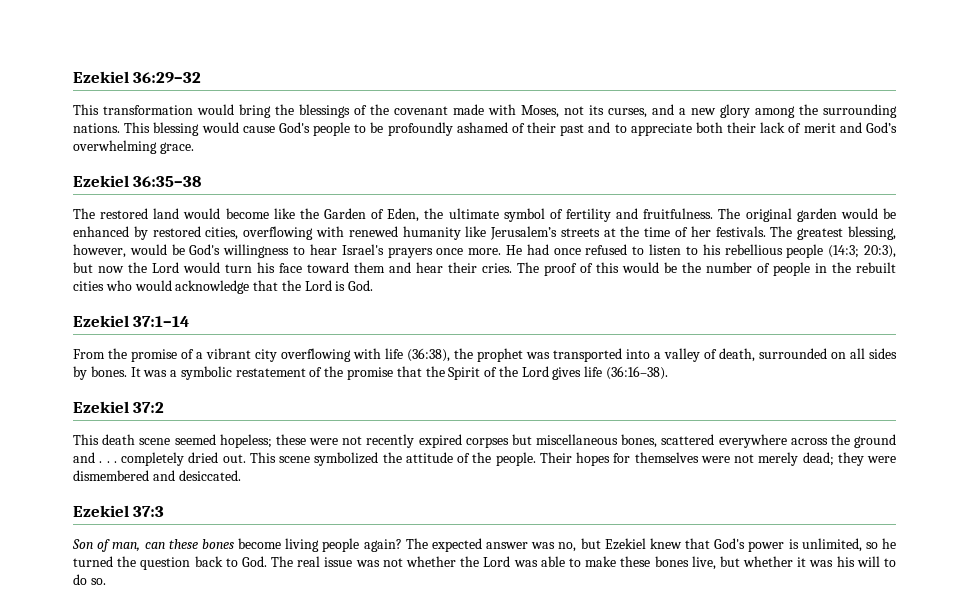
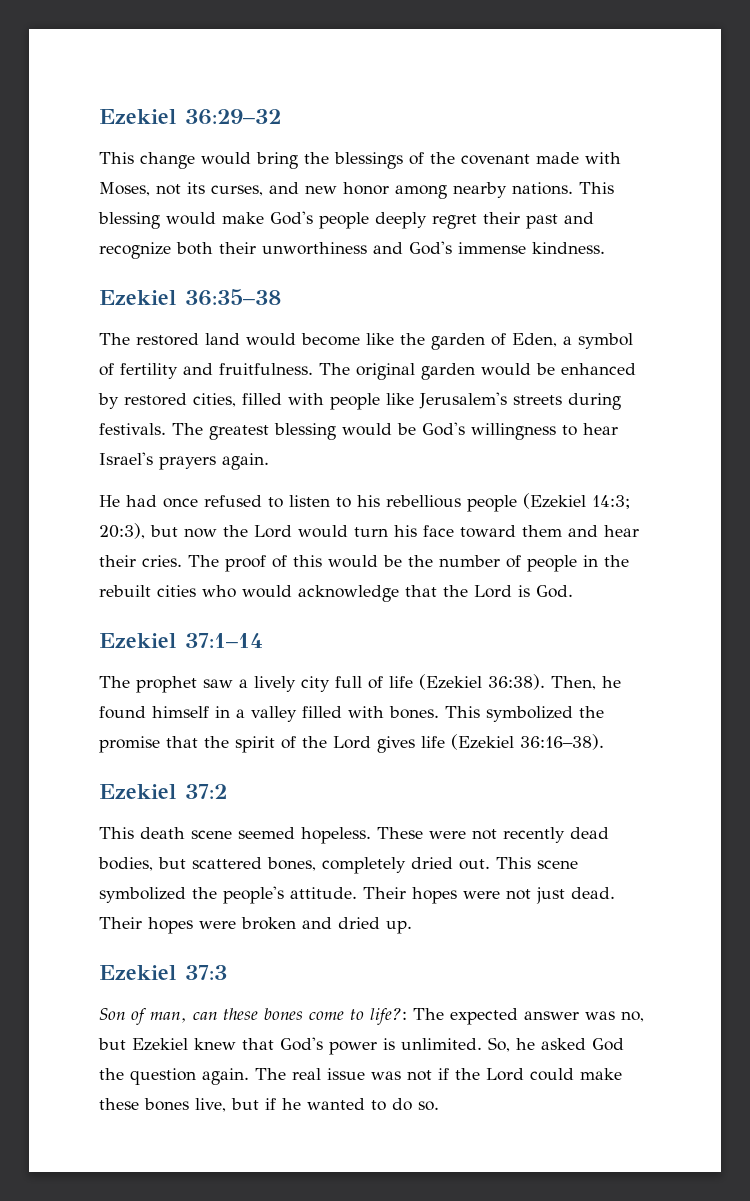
[103,105,193,115] transformation -> [140,152,195,169] change
[679,104,897,118] a new glory among the surrounding -> [305,182,507,199] new honor among nearby
[242,126,275,133] cause -> [222,212,264,224] make
[354,122,897,136] [73,140,194,154] to be profoundly ashamed of their past and to appreciate both their lack of merit and God’s overwhelming grace. -> [375,212,594,229] [99,241,605,259] deeply regret their past and recognize both their unworthiness and God's immense kindness.
[324,208,366,219] Garden -> [431,333,485,350] garden
[424,208,499,219] the ultimate -> [563,336,572,345] a
[243,226,711,240] overflowing with renewed humanity like Jerusalem’s streets at the time of her -> [242,392,621,410] filled with people like Jerusalem's streets during
[847,226,896,240] [73,244,126,258] blessing, however, -> [274,423,336,440] blessing
[436,248,502,255] once more. -> [222,453,269,470] again. //
[828,245,860,258] (14:3; -> [523,493,630,509] (Ezekiel 14:3;
[73,348,897,362] [73,366,323,380] From the promise of a vibrant city overflowing with life (36:38), the prophet was transported into a valley of death, surrounded on all sides by bones. It was a symbolic restatement of -> [99,674,621,693] [99,706,573,722] The prophet saw a lively city full of life (Ezekiel 36:38). Then, he found himself in a valley filled with bones. This symbolized
[448,367,481,380] Spirit -> [235,736,275,753] spirit
[606,366,669,380] (36:16–38). -> [451,734,604,750] (Ezekiel 36:16–38).
[219,434,306,448] hopeless; these -> [301,827,423,844] hopeless. These
[418,434,896,448] [73,452,117,463] expired corpses but miscellaneous bones, scattered everywhere across the ground and . . . -> [570,827,609,839] [98,857,316,871] dead bodies, but scattered bones,
[405,452,896,466] [73,470,241,481] attitude of the people. Their hopes for themselves were not merely dead; they were dismembered and desiccated. -> [223,886,615,904] [99,917,412,934] people's attitude. Their hopes were not just dead. Their hopes were broken and dried up.
[238,538,402,552] become living people again? -> [309,1008,407,1025] come to life?:
[801,538,896,552] [73,556,267,570] unlimited, so he turned the question back to God. -> [401,1037,624,1052] [99,1068,249,1085] unlimited. So, he asked God the question again.
[406,556,581,567] whether the Lord was able to -> [438,1068,574,1081] if the Lord could
[743,556,880,567] whether it was his will -> [265,1098,365,1110] if he wanted

